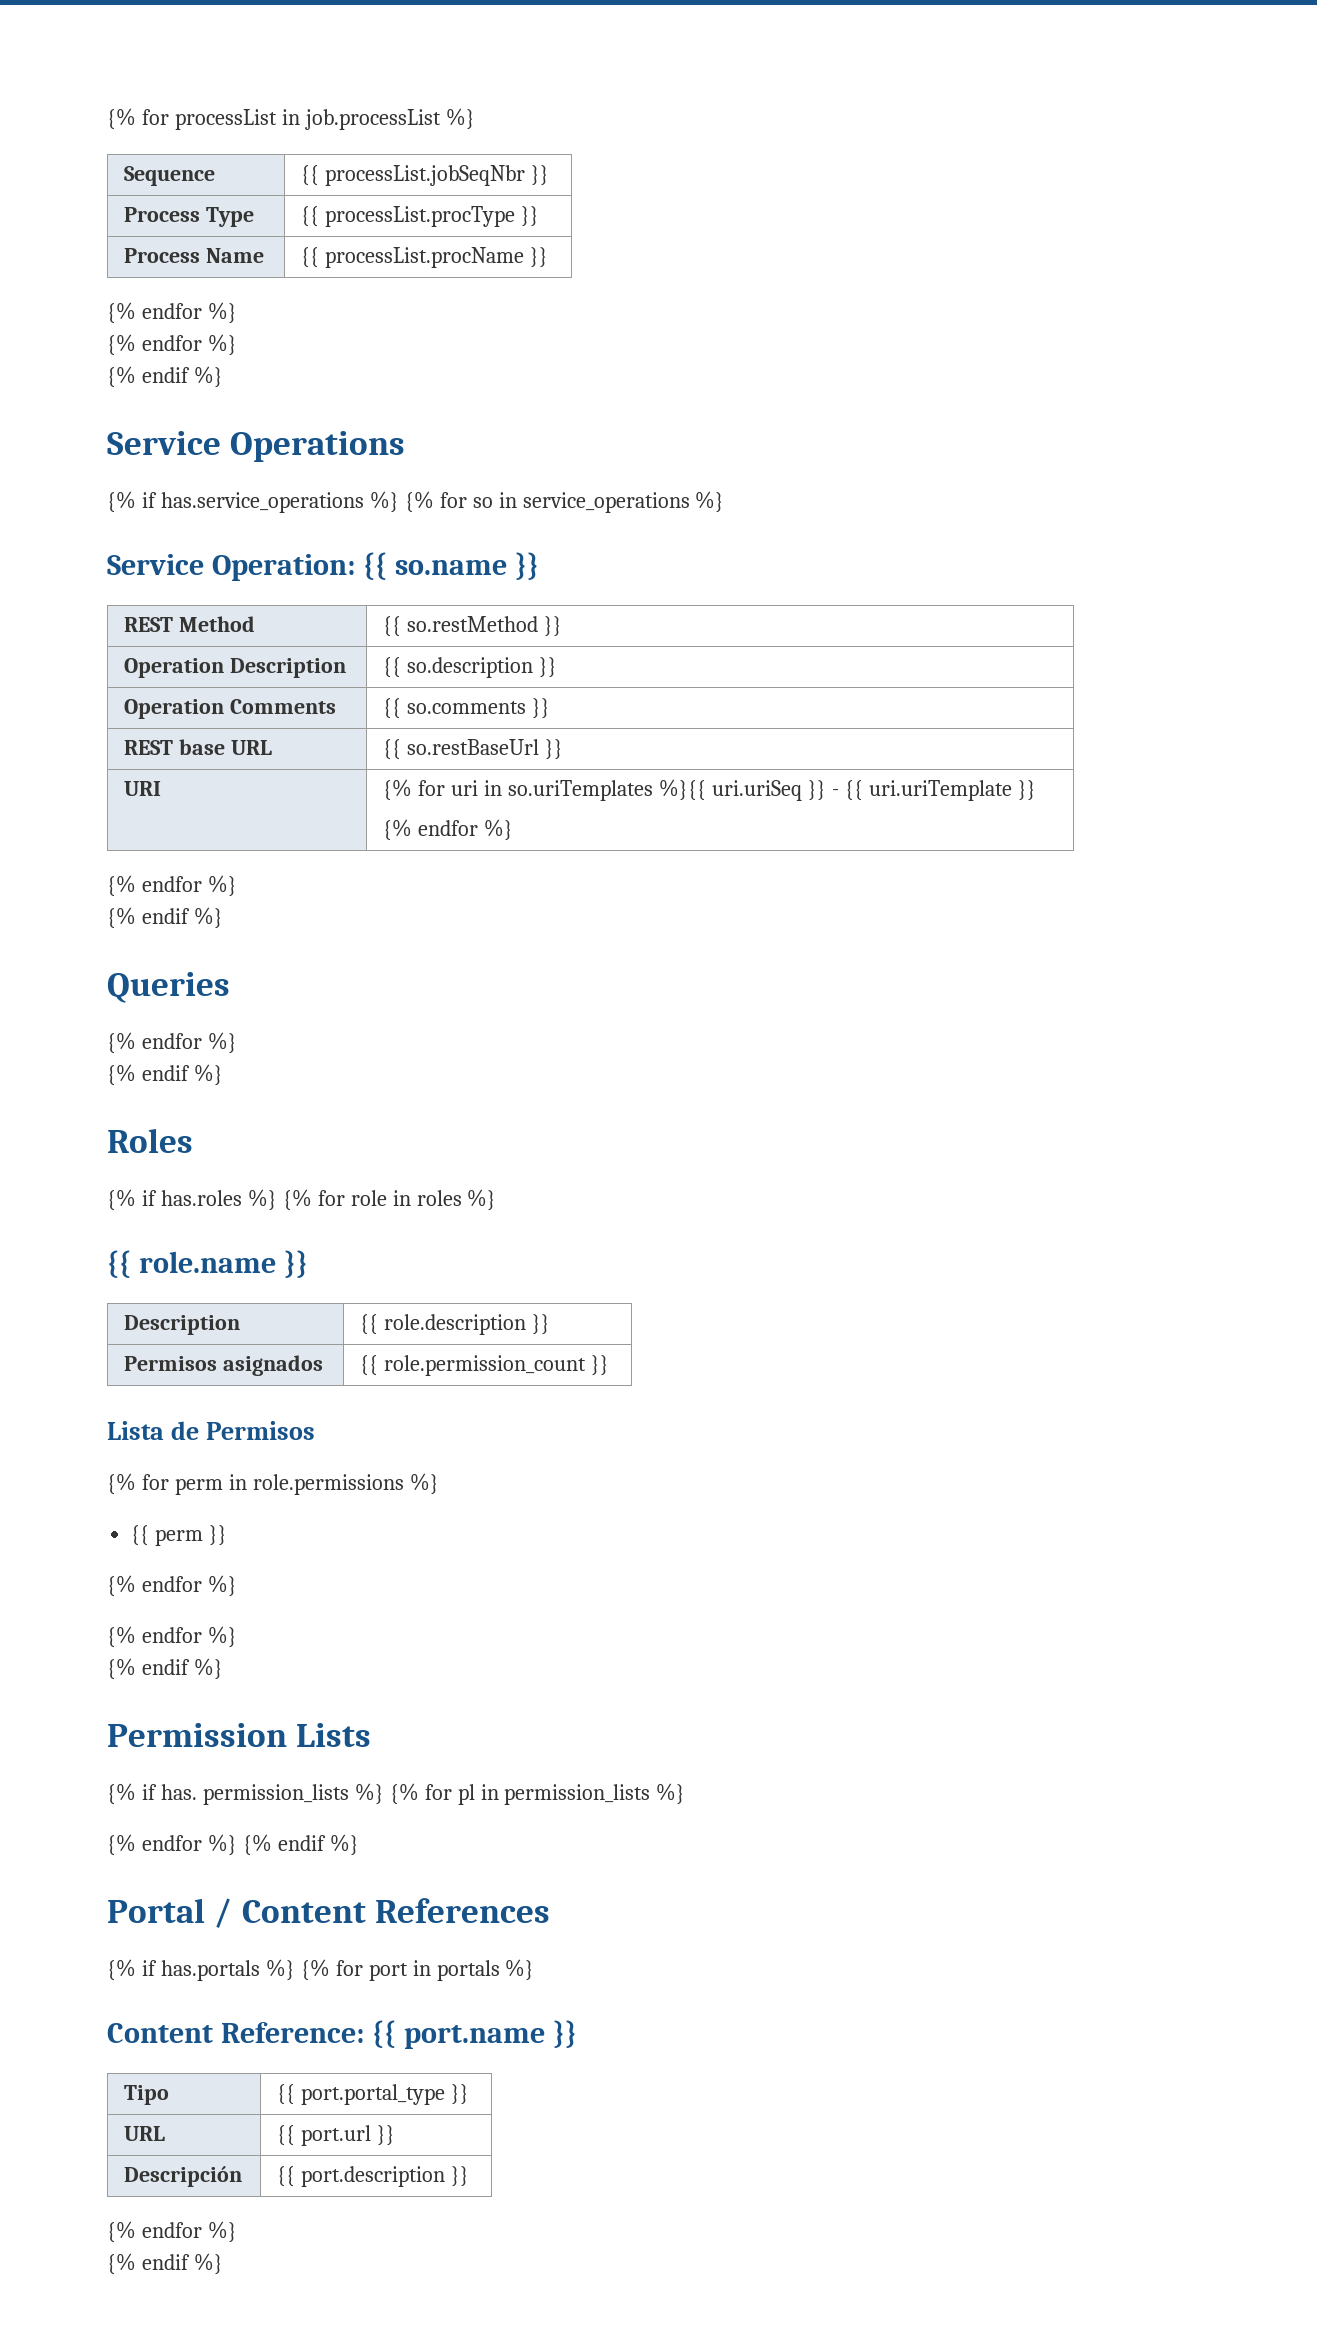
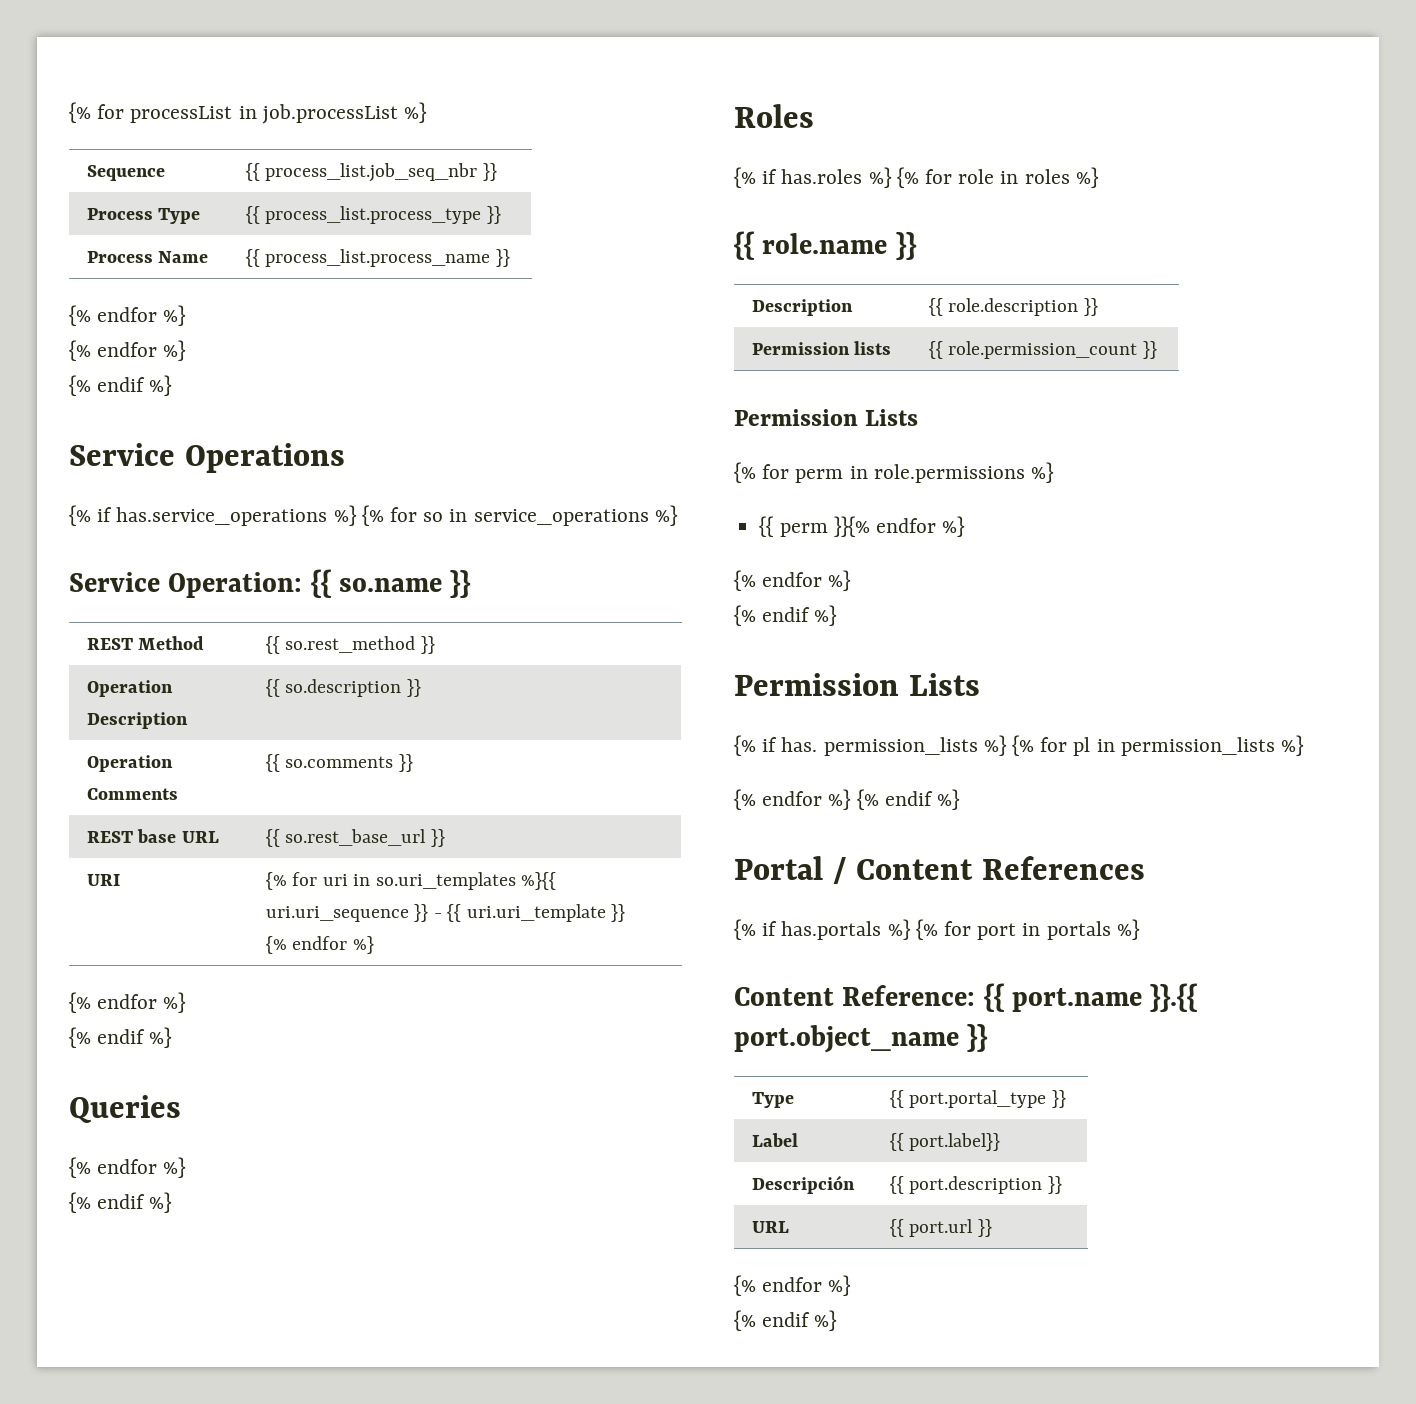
[325,165,526,186] processList.jobSeqNbr -> [265,163,478,182] process_list.job_seq_nbr
[325,206,516,227] processList.procType -> [265,206,482,224] process_list.process_type
[325,247,525,268] processList.procName -> [265,249,491,267] process_list.process_name
[407,616,539,632] so.restMethod -> [285,636,416,653] so.rest_method
[407,739,540,755] so.restBaseUrl -> [285,829,427,846] so.rest_base_url
[508,779,803,801] so.uriTemplates %}{{ uri.uriSeq -> [375,872,557,890] [265,906,409,922] so.uri_templates %}{{ uri.uri_sequence
[868,780,1012,801] uri.uriTemplate -> [466,904,606,922] uri.uri_template
[124,1355,324,1376] Permisos asignados -> [751,341,892,355] Permission lists
[107,1421,315,1440] Lista de Permisos -> [734,409,919,426] Permission Lists
[209,1525,228,1546] [107,1575,136,1597] }} // {% -> [833,516,870,537] }}{%
[552,2020,577,2048] [124,2085,170,2105] }} // Tipo -> [1150,983,1199,1012] [734,1024,989,1053] [751,1092,794,1108] }}.{{ port.object_name }} // Type
(470, 2094) none -> [751,1133,798,1147] [889,1133,1001,1151] [751,1175,855,1194] [889,1176,1062,1194] // Label | {{ port.label}} // Descripción | {{ port.description }}
[124,2166,243,2187] [277,2166,470,2187] // Descripción | {{ port.description }} -> (992, 1228) none

